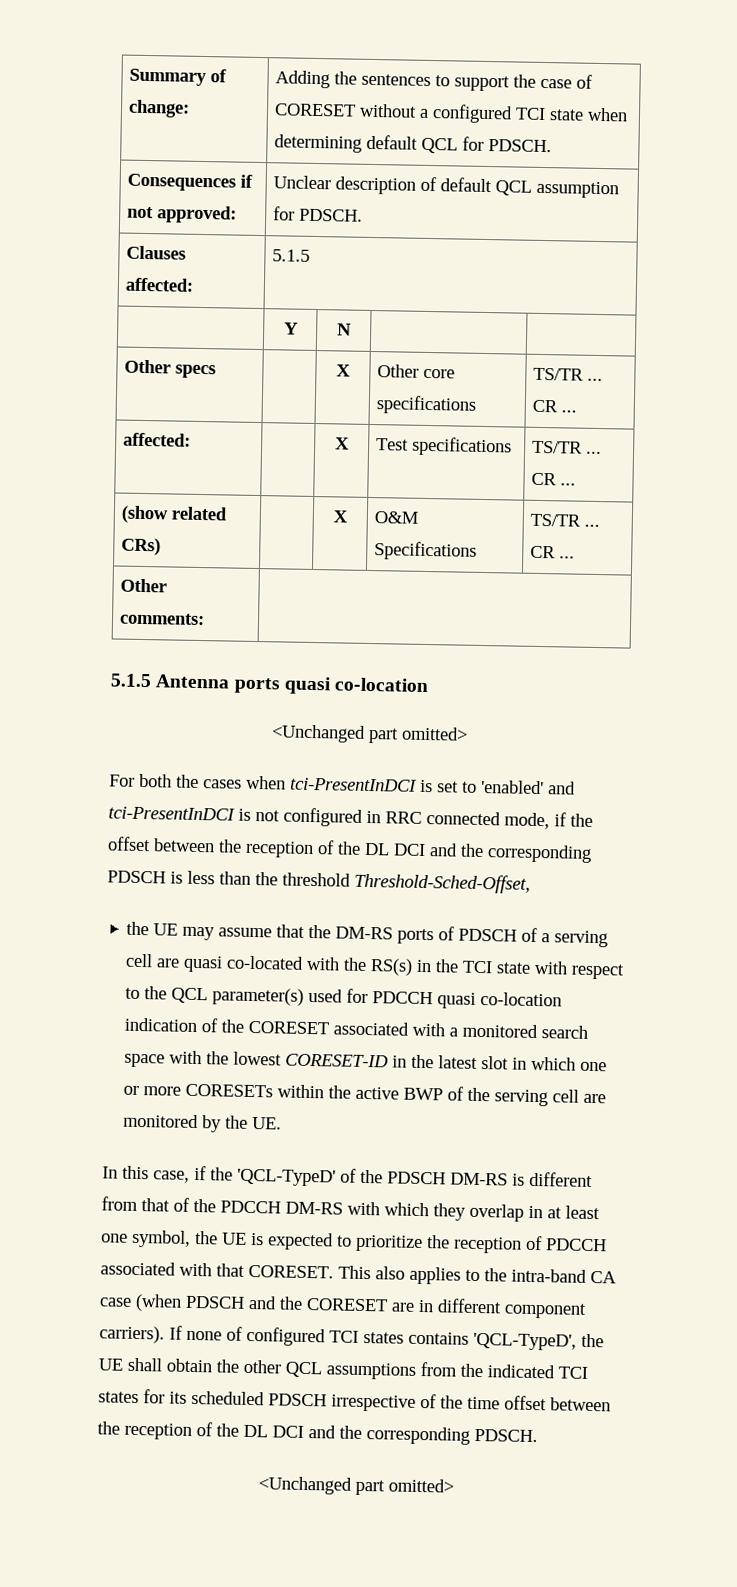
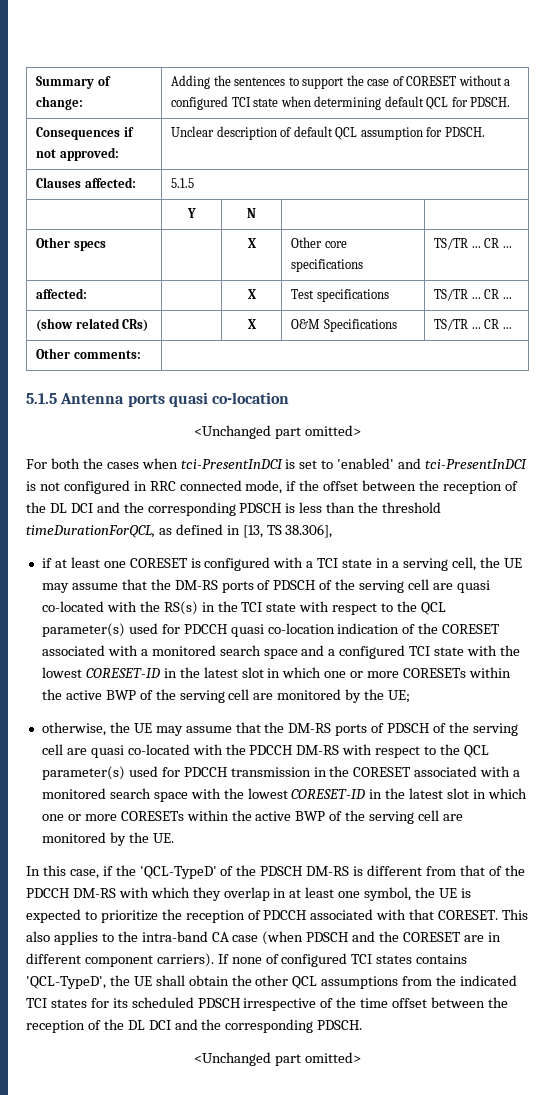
[354,872,531,894] Threshold-Sched-Offset, // -> [26,524,333,538] [41,557,476,571] timeDurationForQCL, as defined in [13, TS 38.306], // if at least one CORESET is configured with a TCI state in a serving cell,
[541,933,551,943] a -> [335,579,356,590] the
(166, 1060) none -> [301,645,520,659] [41,667,511,678] [41,689,411,703] [41,722,518,736] [41,744,489,758] [41,766,521,780] [41,788,188,802] and a configured TCI state with the lowest CORESET-ID in the latest slot in which one or more CORESETs within the active BWP of the serving cell are monitored by the UE; // otherwise, the UE may assume that the DM-RS ports of PDSCH of the serving cell are quasi co-located with the PDCCH DM-RS with respect to the QCL parameter(s) used for PDCCH transmission in the CORESET associated with a monitored search space

